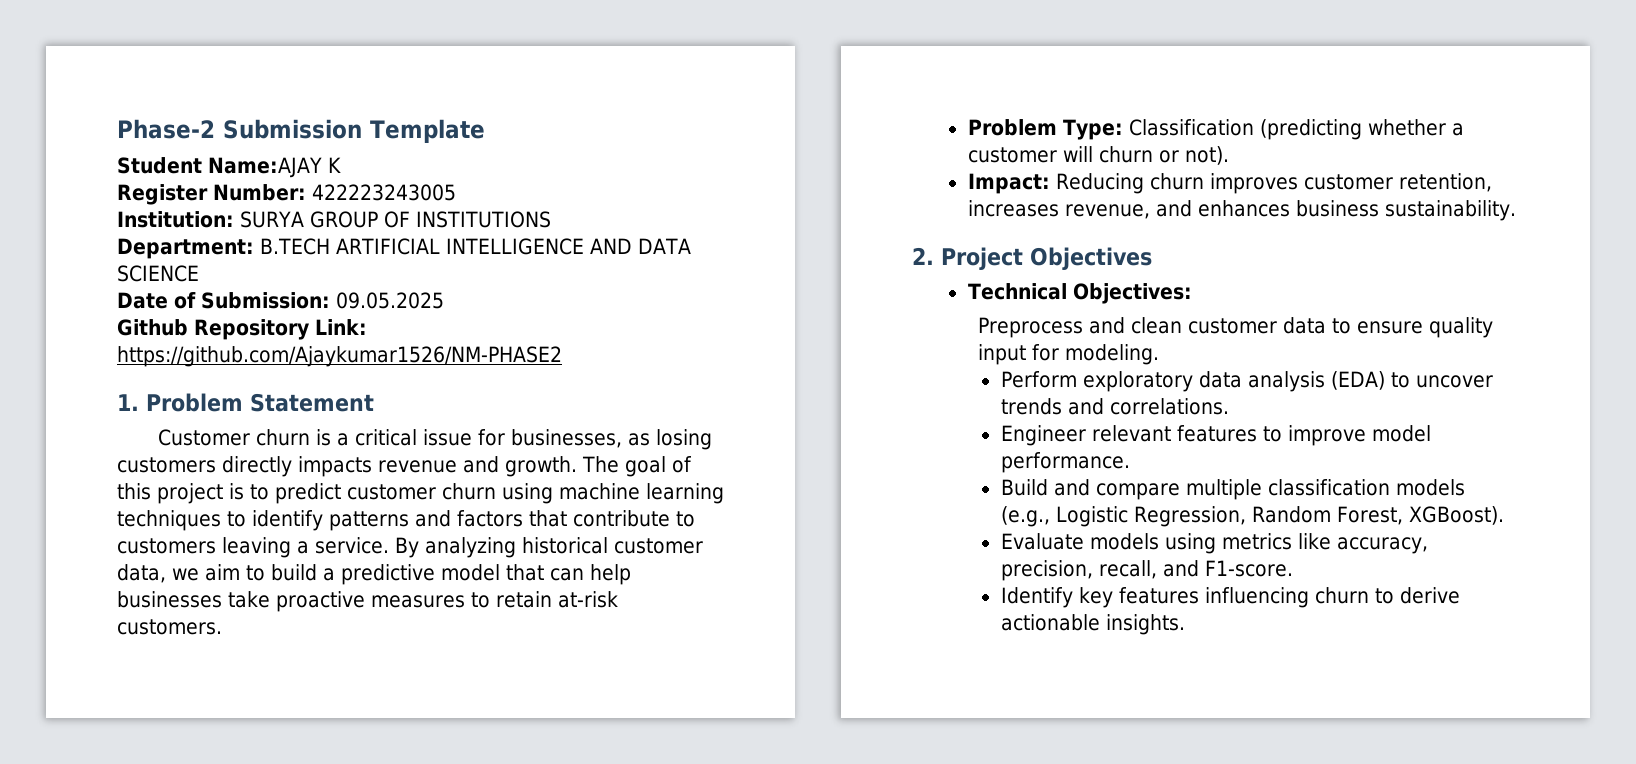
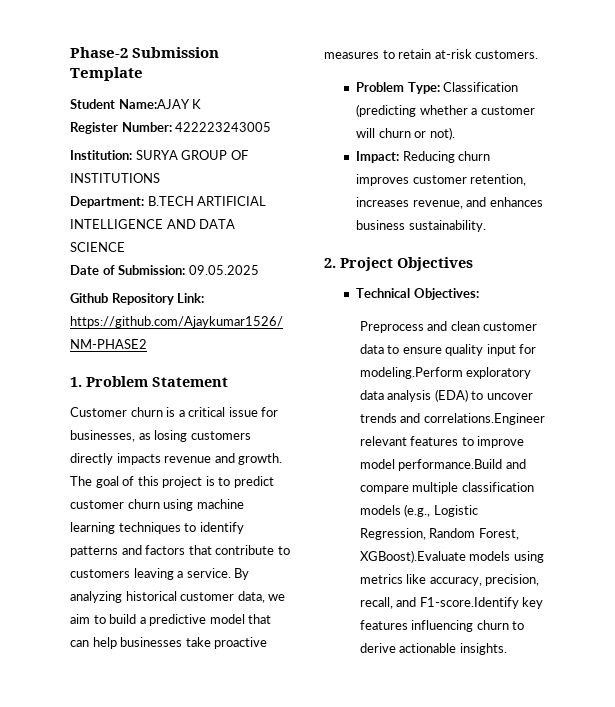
[1065,344,1160,365] [1000,371,1077,388] modeling. // Perform -> [359,367,463,379] modeling.Perform
[1109,398,1229,415] [1000,425,1086,446] correlations. // Engineer -> [423,413,545,425] correlations.Engineer
[1000,452,1130,473] [1000,479,1048,496] performance. // Build -> [398,459,503,471] performance.Build
[1408,506,1504,525] [1000,533,1084,550] XGBoost). // Evaluate -> [359,550,466,563] XGBoost).Evaluate
[1204,560,1293,577] [1000,587,1073,608] F1-score. // Identify -> [419,597,519,609] F1-score.Identify

